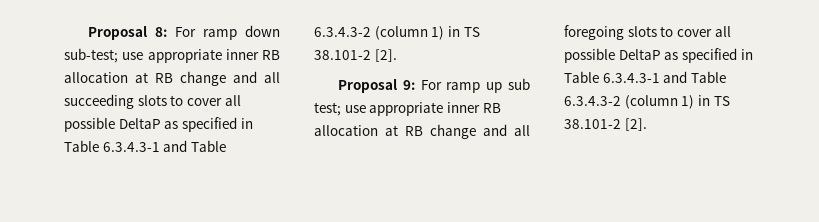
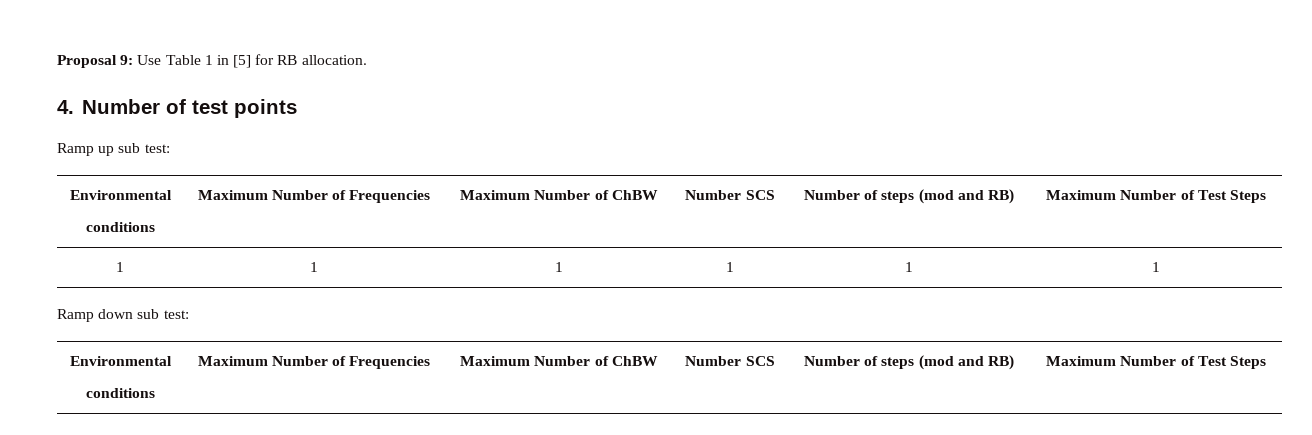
[87,25,280,40] [64,48,280,63] [64,71,280,86] [64,94,241,109] [64,117,253,132] [64,140,226,152] [314,26,480,40] [314,49,397,62] [337,78,530,93] [314,102,501,116] [314,124,530,139] [564,25,731,40] [564,48,753,63] [564,71,726,83] [564,95,730,109] [564,118,647,131] Proposal 8: For ramp down sub-test; use appropriate inner RB allocation at RB change and all succeeding slots to cover all possible DeltaP as specified in Table 6.3.4.3-1 and Table 6.3.4.3-2 (column 1) in TS 38.101-2 [2]. // Proposal 9: For ramp up sub test; use appropriate inner RB allocation at RB change and all foregoing slots to cover all possible DeltaP as specified in Table 6.3.4.3-1 and Table 6.3.4.3-2 (column 1) in TS 38.101-2 [2]. -> [57,54,367,68] [57,99,298,118] [57,143,170,156] [69,190,172,200] [85,222,155,232] [197,190,431,203] [460,190,658,200] [685,190,775,200] [804,189,1014,204] [1046,190,1266,203] [116,262,124,272] [310,262,318,272] [555,262,563,272] [726,262,734,272] [905,262,913,272] [1152,262,1160,272] [57,309,189,322] [69,356,172,366] [85,388,155,398] [197,356,431,369] [460,356,658,366] [685,356,775,366] [804,355,1014,370] [1046,356,1266,369] Proposal 9: Use Table 1 in [5] for RB allocation. // 4. Number of test points // Ramp up sub test: // Environmental // conditions | Maximum Number of Frequencies | Maximum Number of ChBW | Number SCS | Number of steps (mod and RB) | Maximum Number of Test Steps // 1 | 1 | 1 | 1 | 1 | 1 // Ramp down sub test: // Environmental // conditions | Maximum Number of Frequencies | Maximum Number of ChBW | Number SCS | Number of steps (mod and RB) | Maximum Number of Test Steps

